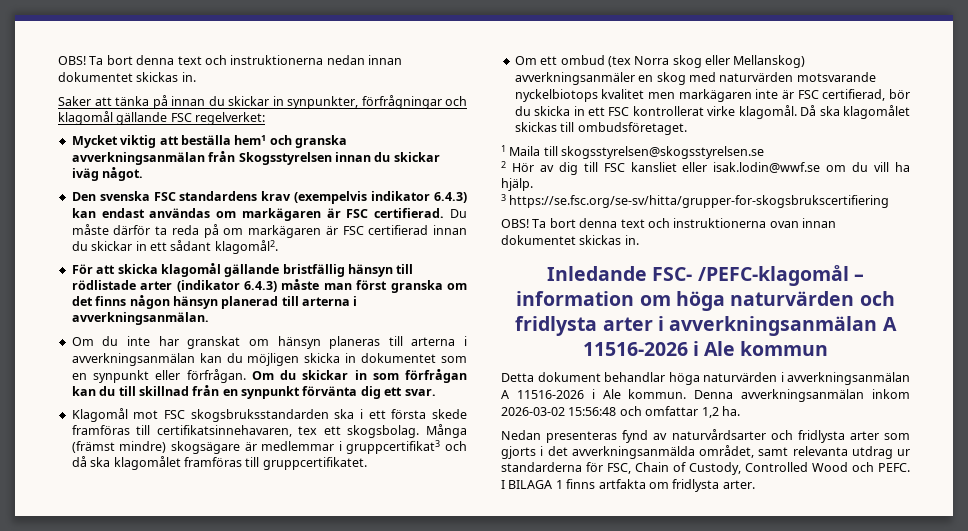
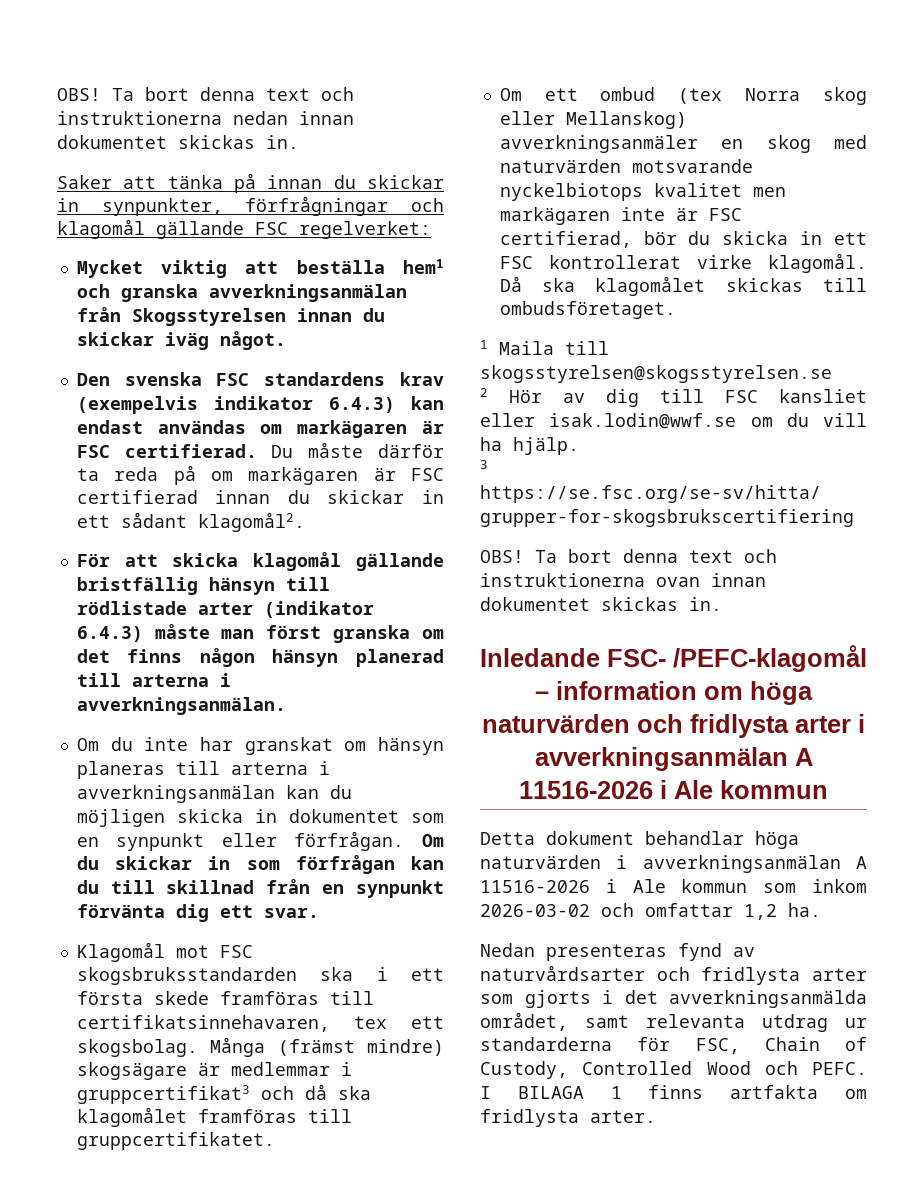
[628,389,865,402] kommun. Denna avverkningsanmälan -> [681,879,797,893] kommun som
[568,407,617,416] 15:56:48 -> (590, 910) none

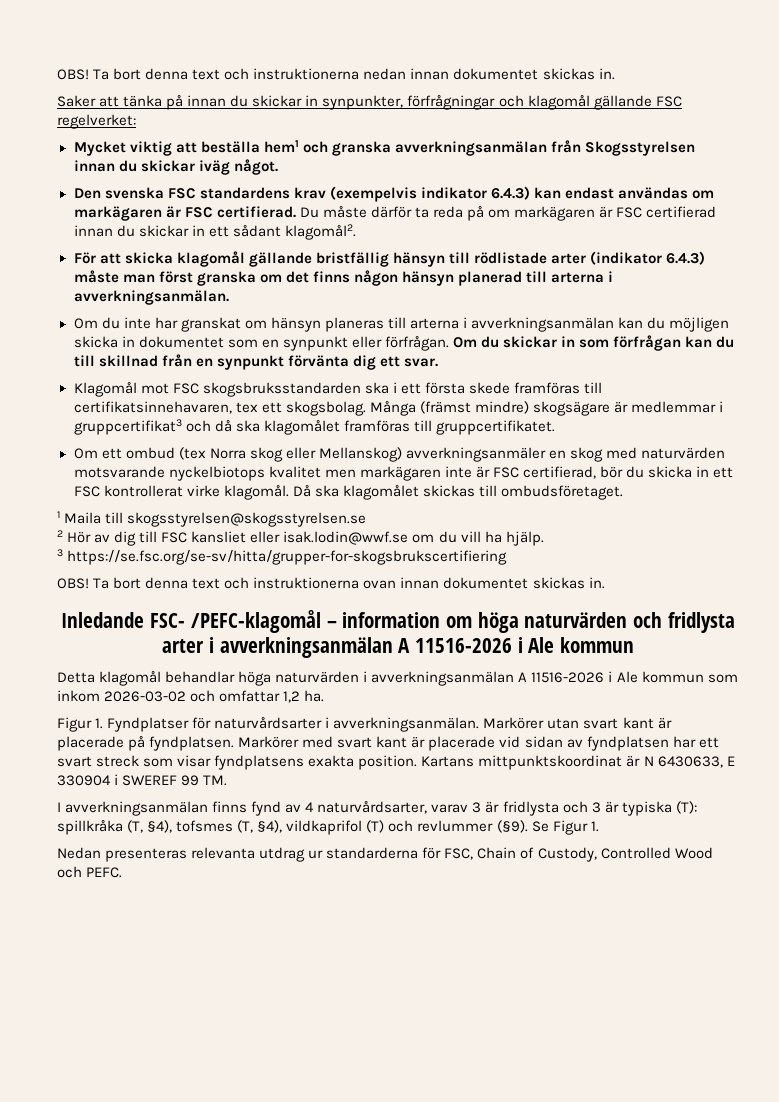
[546,831,634,845] dokument -> [99,670,162,686] klagomål
[480,943,755,961] [480,965,867,985] [480,990,867,1008] [480,1012,629,1031] Nedan presenteras fynd av naturvårdsarter och fridlysta arter som gjorts i det avverkningsanmälda området, samt -> [57,716,672,732] [57,735,719,751] [57,755,735,770] [57,774,228,786] [57,800,697,816] [57,819,599,835] [57,847,188,862] Figur 1. Fyndplatser för naturvårdsarter i avverkningsanmälan. Markörer utan svart kant är placerade på fyndplatsen. Markörer med svart kant är placerade vid sidan av fyndplatsen har ett svart streck som visar fyndplatsens exakta position. Kartans mittpunktskoordinat är N 6430633, E 330904 i SWEREF 99 TM. // I avverkningsanmälan finns fynd av 4 naturvårdsarter, varav 3 är fridlysta och 3 är typiska (T): spillkråka (T, §4), tofsmes (T, §4), vildkaprifol (T) och revlummer (§9). Se Figur 1. // Nedan presenteras
[480,1085,867,1099] [480,1109,656,1127] I BILAGA 1 finns artfakta om fridlysta arter. -> (123, 872) none

